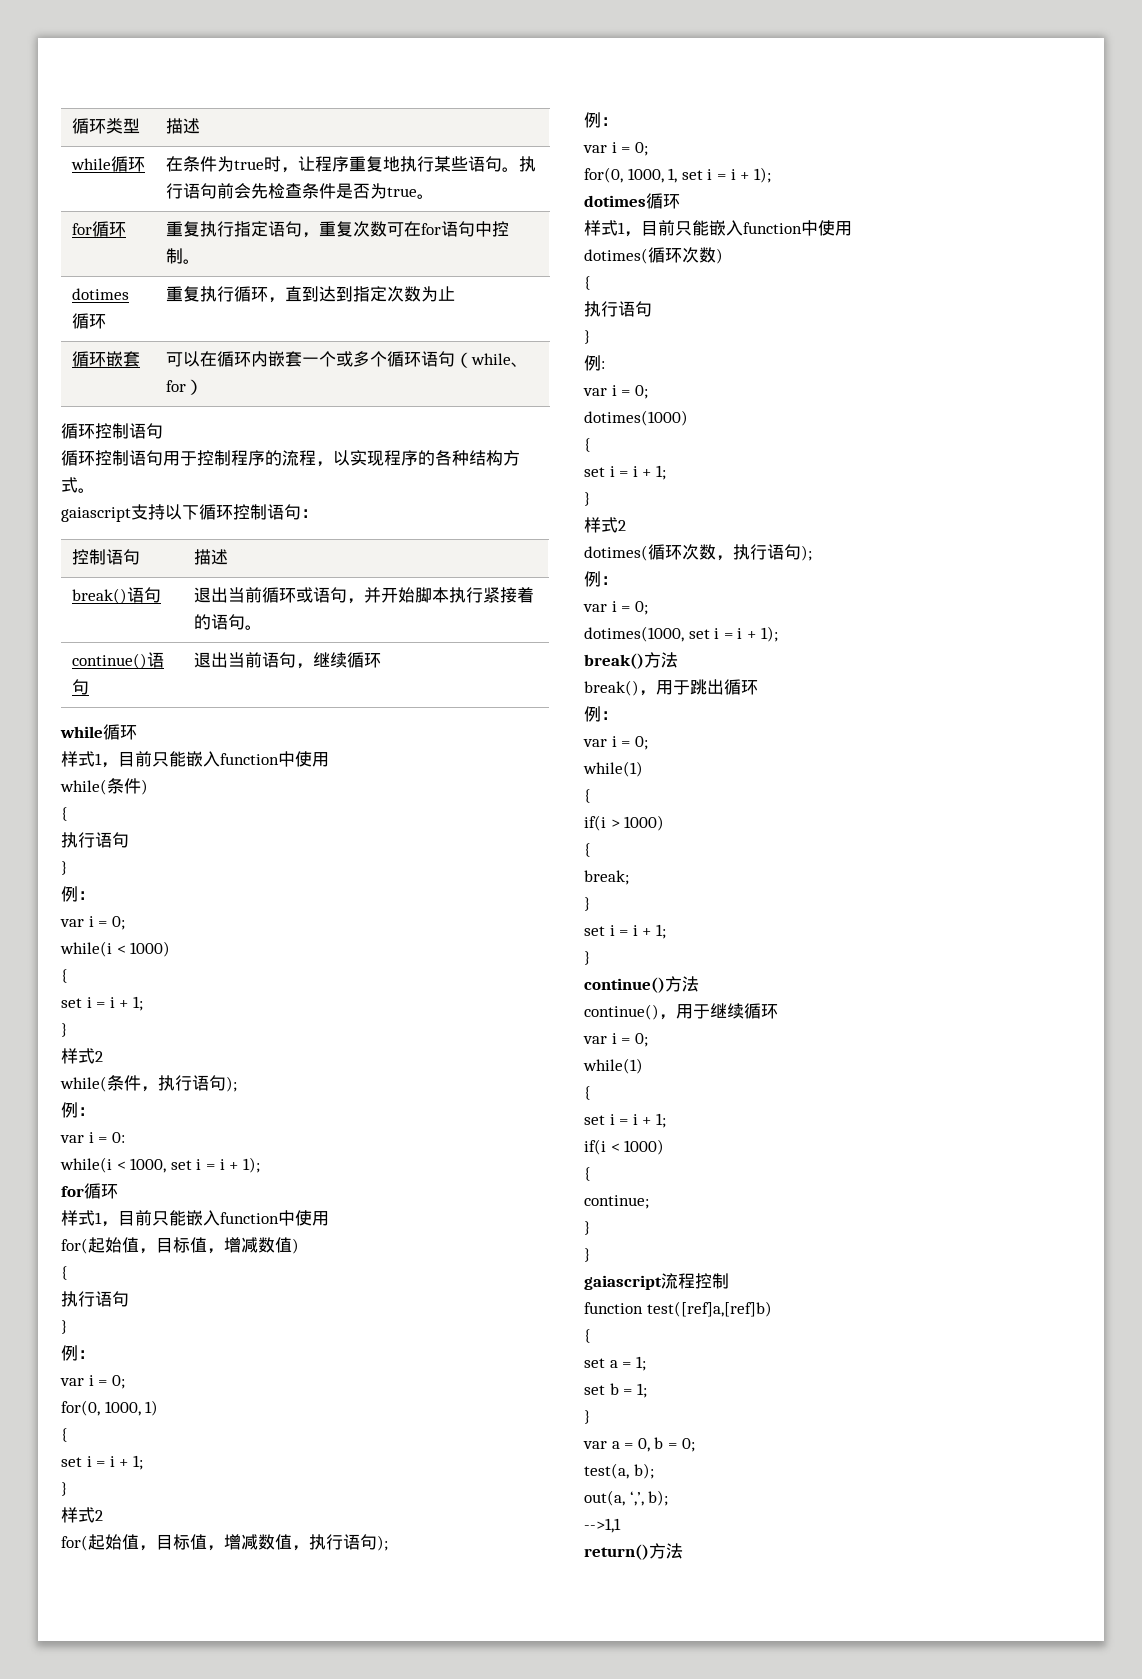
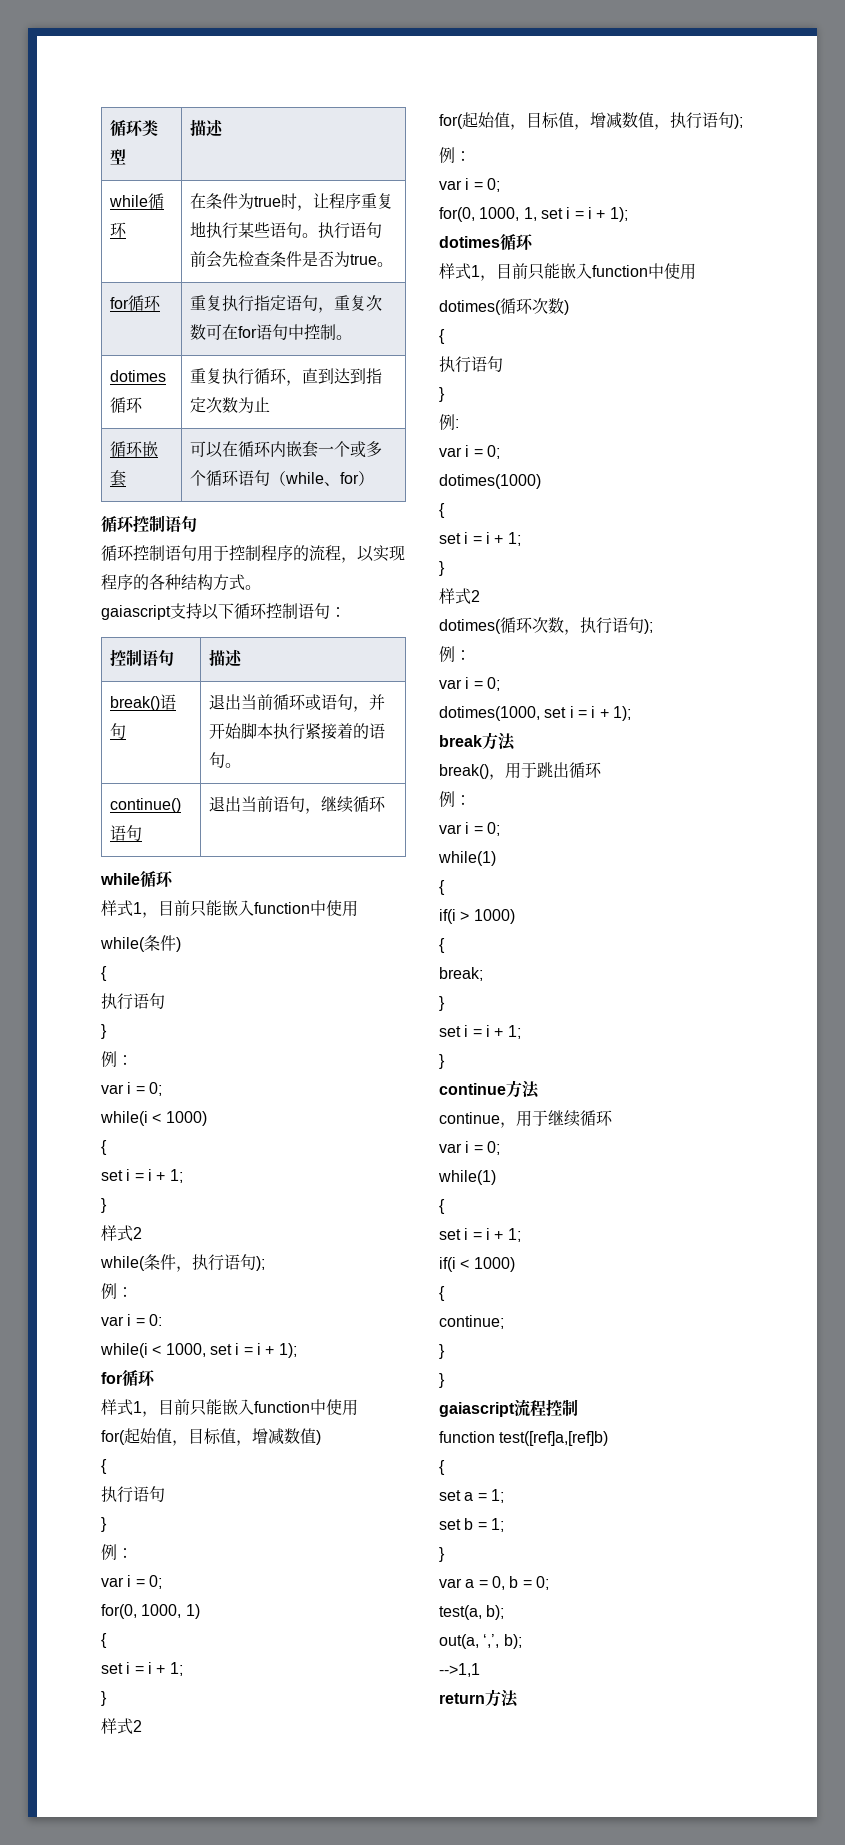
[584,653,644,669] break() -> [439,735,482,747] break
[584,976,699,993] [584,1004,659,1020] continue()方法 // continue() -> [439,1080,540,1099] [439,1112,500,1124] continue方法 // continue
[584,1544,649,1560] return() -> [439,1693,485,1704] return

